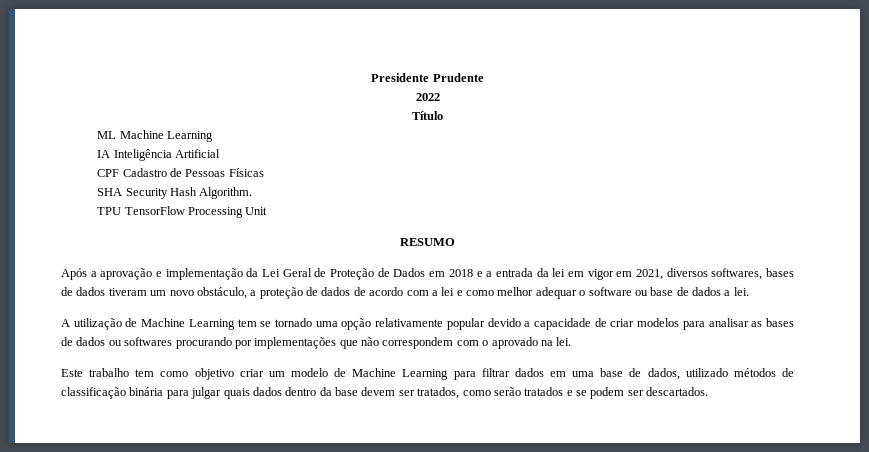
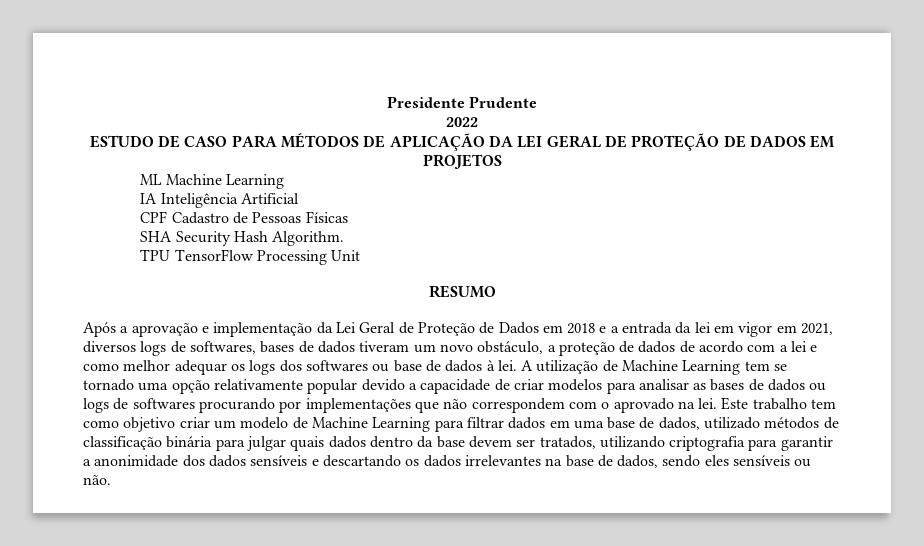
[412,111,443,120] Título -> [89,133,836,151] [422,154,502,169] ESTUDO DE CASO PARA MÉTODOS DE APLICAÇÃO DA LEI GERAL DE PROTEÇÃO DE DADOS EM PROJETOS
(708, 272) none -> [140,341,186,356] logs de
[579,287,632,296] o software -> [230,360,368,375] os logs dos softwares
[724,287,749,296] a lei. // -> [486,360,517,371] à lei.
(122, 343) none -> [83,398,129,413] logs de
(572, 341) // -> (718, 403) none
[462,387,709,399] como serão tratados e se podem ser descartados. -> [599,436,833,451] [83,455,812,468] [83,475,111,485] utilizando criptografia para garantir a anonimidade dos dados sensíveis e descartando os dados irrelevantes na base de dados, sendo eles sensíveis ou não.

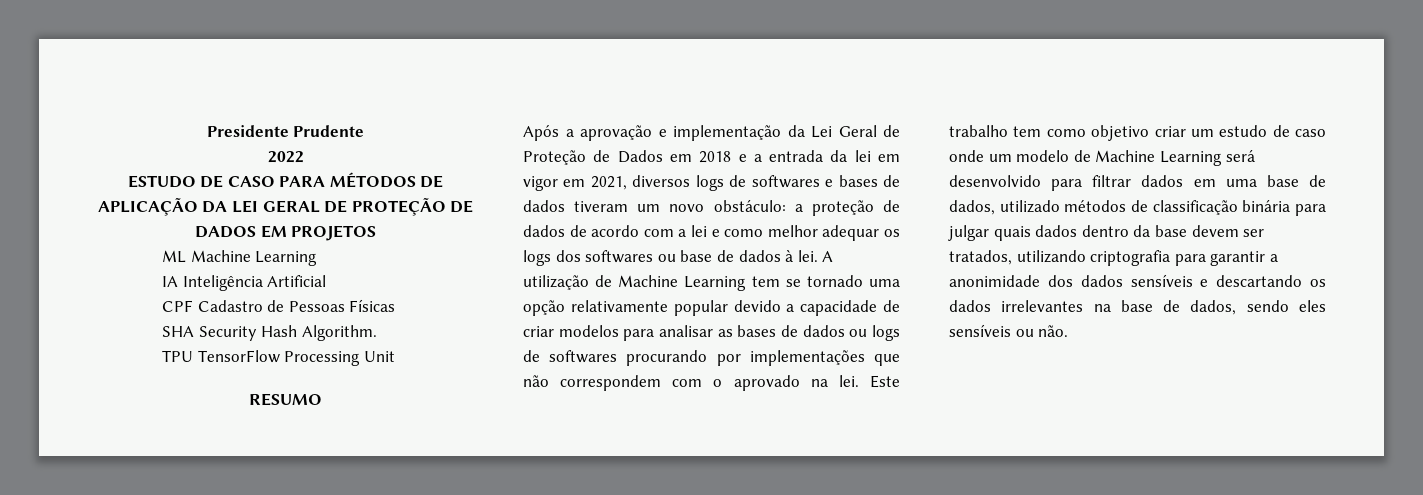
[189,341,256,354] softwares, -> [751,175,834,188] softwares e
[477,341,544,354] obstáculo, -> [713,200,786,212] obstáculo:
(236, 424) none -> [1219,125,1326,137] [949,150,1012,162] estudo de caso onde um
(431, 424) none -> [1225,150,1255,162] [949,175,1041,187] será desenvolvido

